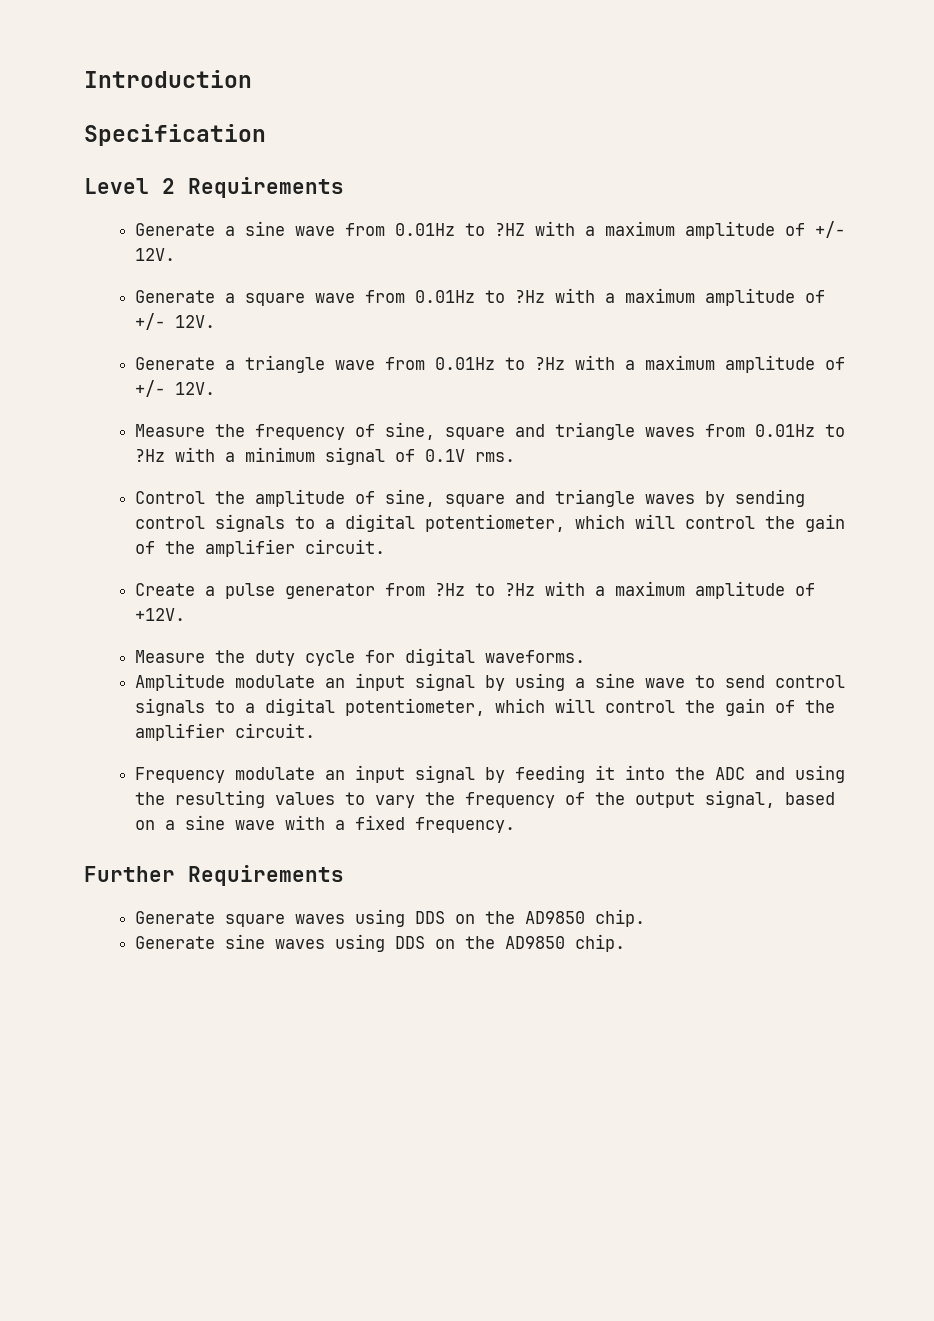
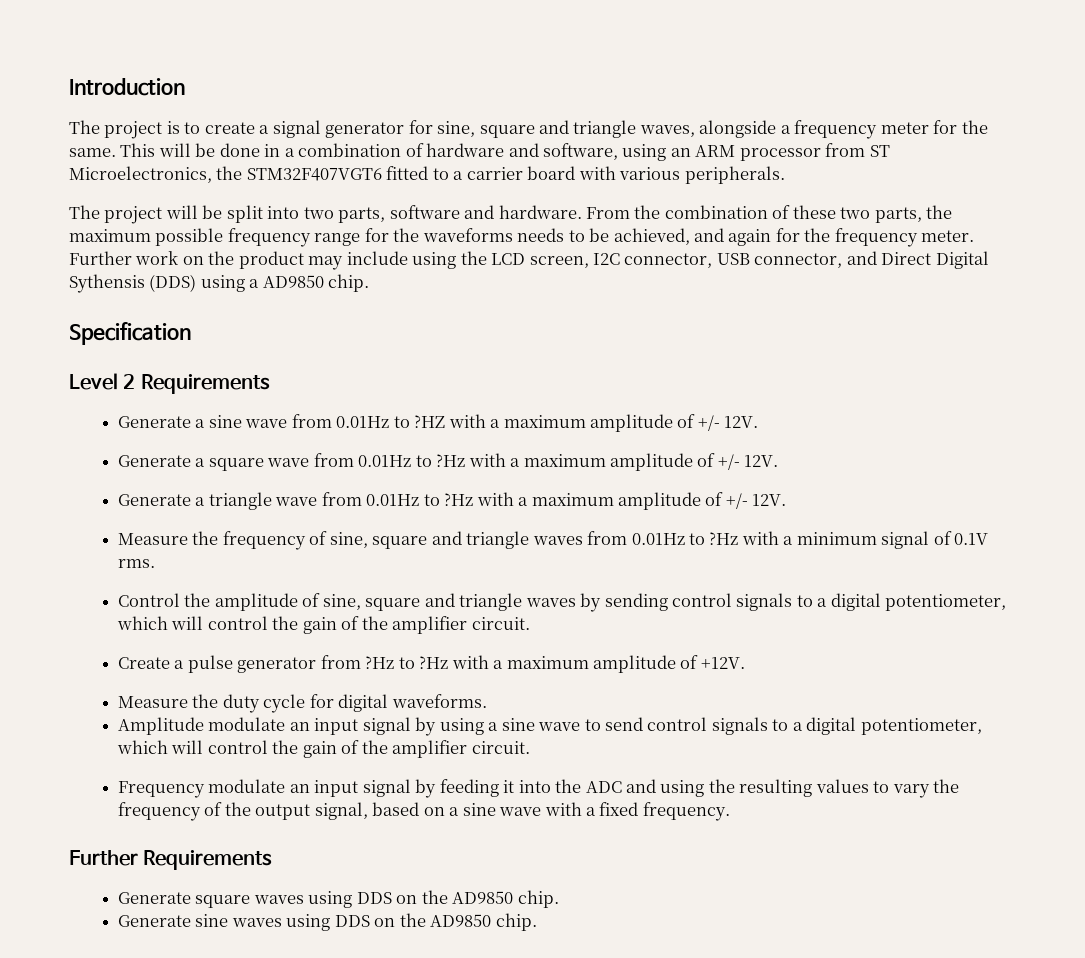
(252, 79) none -> [69,120,988,139] [69,143,890,161] [69,166,785,184] [69,205,953,224] [69,228,975,247] [69,251,989,270] [69,274,370,293] // The project is to create a signal generator for sine, square and triangle waves, alongside a frequency meter for the same. This will be done in a combination of hardware and software, using an ARM processor from ST Microelectronics, the STM32F407VGT6 fitted to a carrier board with various peripherals. // The project will be split into two parts, software and hardware. From the combination of these two parts, the maximum possible frequency range for the waveforms needs to be achieved, and again for the frequency meter. Further work on the product may include using the LCD screen, I2C connector, USB connector, and Direct Digital Sythensis (DDS) using a AD9850 chip.

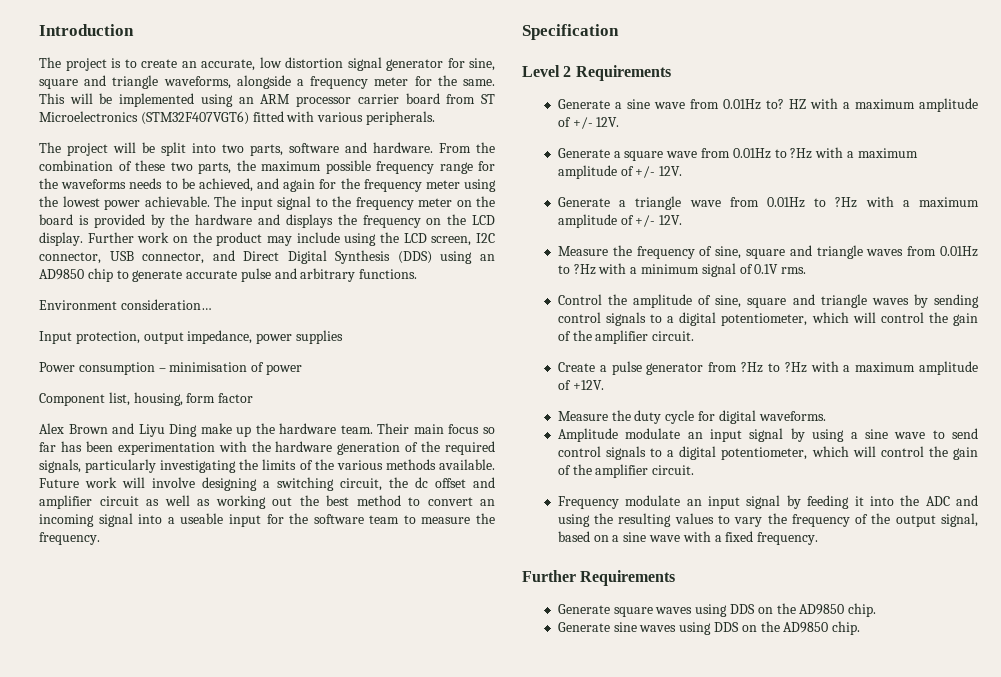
[259,125,270,134] a -> [181,57,343,71] an accurate, low distortion
[639,125,695,137] waves, -> [163,76,231,89] waveforms,
[219,143,890,161] [69,166,576,183] done in a combination of hardware and software, using an ARM processor from ST Microelectronics, the STM32F407VGT6 fitted to a carrier board -> [119,93,496,107] [39,111,284,125] implemented using an ARM processor carrier board from ST Microelectronics (STM32F407VGT6) fitted
[921,230,975,242] meter. -> [425,179,497,192] [39,196,495,210] [39,214,495,228] [39,232,83,246] meter using the lowest power achievable. The input signal to the frequency meter on the board is provided by the hardware and displays the frequency on the LCD display.
[69,274,145,293] Sythensis -> [335,250,391,264] Synthesis
[249,274,370,292] a AD9850 chip. -> [479,254,495,261] [39,268,418,282] [39,299,212,310] [39,330,343,344] [39,362,302,375] [39,392,254,406] [39,423,496,437] [39,441,495,455] [39,459,495,473] [39,477,495,491] [39,495,495,509] [39,513,495,527] [39,532,100,545] an AD9850 chip to generate accurate pulse and arbitrary functions. // Environment consideration… // Input protection, output impedance, power supplies // Power consumption – minimisation of power // Component list, housing, form factor // Alex Brown and Liyu Ding make up the hardware team. Their main focus so far has been experimentation with the hardware generation of the required signals, particularly investigating the limits of the various methods available. Future work will involve designing a switching circuit, the dc offset and amplifier circuit as well as working out the best method to convert an incoming signal into a useable input for the software team to measure the frequency.
[393,415,446,428] to ?HZ -> [765,99,806,109] to? HZ

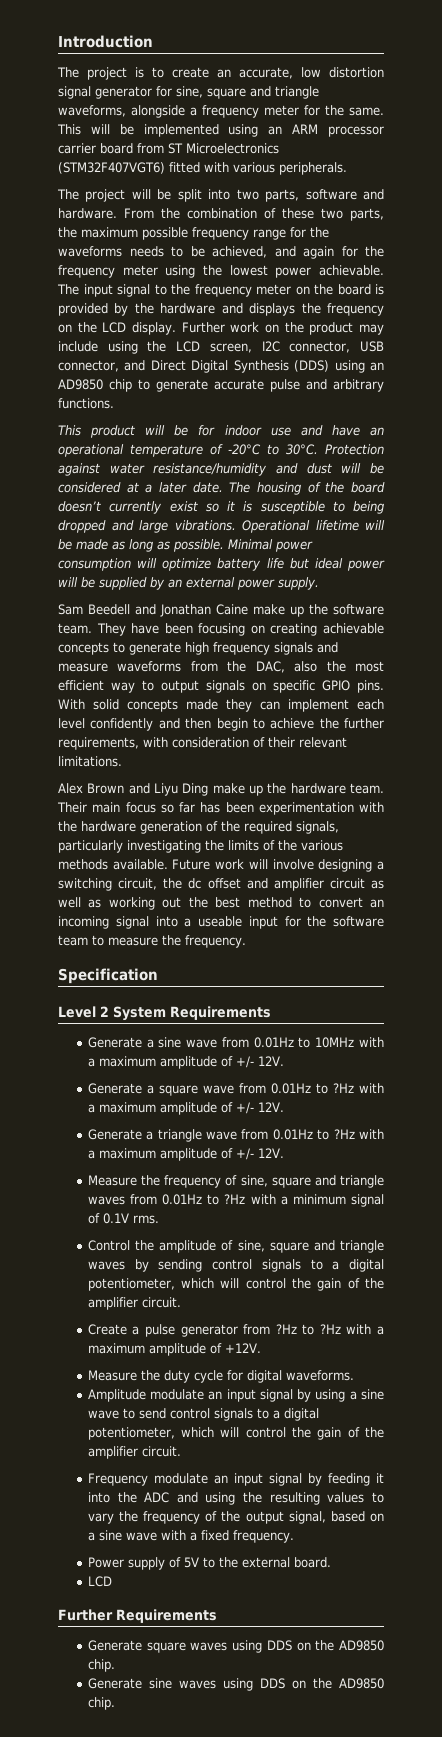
[39,299,212,310] [39,330,343,344] [39,362,302,375] [39,392,254,406] Environment consideration… // Input protection, output impedance, power supplies // Power consumption – minimisation of power // Component list, housing, form factor -> [58,425,384,438] [58,444,384,457] [58,463,384,476] [58,482,385,495] [58,501,384,514] [58,520,385,533] [58,539,313,552] [58,558,385,571] [58,577,319,590] [58,604,384,617] [58,623,384,636] [58,642,338,655] [58,661,384,673] [58,680,384,693] [58,699,384,712] [58,718,384,731] [58,737,347,750] [58,756,122,767] This product will be for indoor use and have an operational temperature of -20°C to 30°C. Protection against water resistance/humidity and dust will be considered at a later date. The housing of the board doesn’t currently exist so it is susceptible to being dropped and large vibrations. Operational lifetime will be made as long as possible. Minimal power consumption will optimize battery life but ideal power will be supplied by an external power supply. // Sam Beedell and Jonathan Caine make up the software team. They have been focusing on creating achievable concepts to generate high frequency signals and measure waveforms from the DAC, also the most efficient way to output signals on specific GPIO pins. With solid concepts made they can implement each level confidently and then begin to achieve the further requirements, with consideration of their relevant limitations.
(572, 71) none -> [113,1006,166,1021] System
[765,99,806,109] to? HZ -> [298,1037,355,1048] to 10MHz
(819, 538) none -> [87,1557,331,1570] [87,1576,112,1587] // Power supply of 5V to the external board. // LCD

